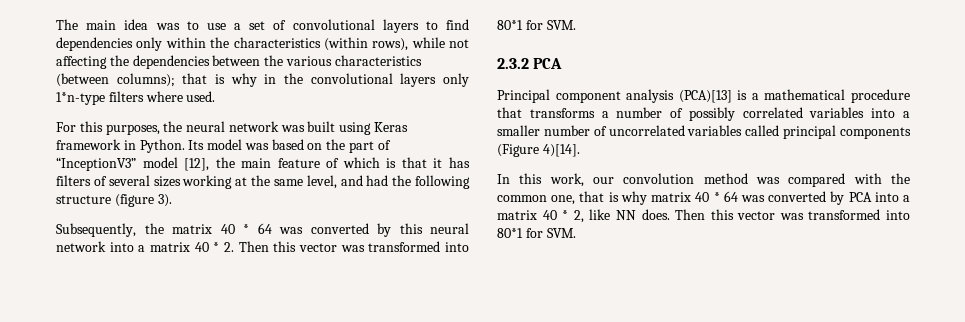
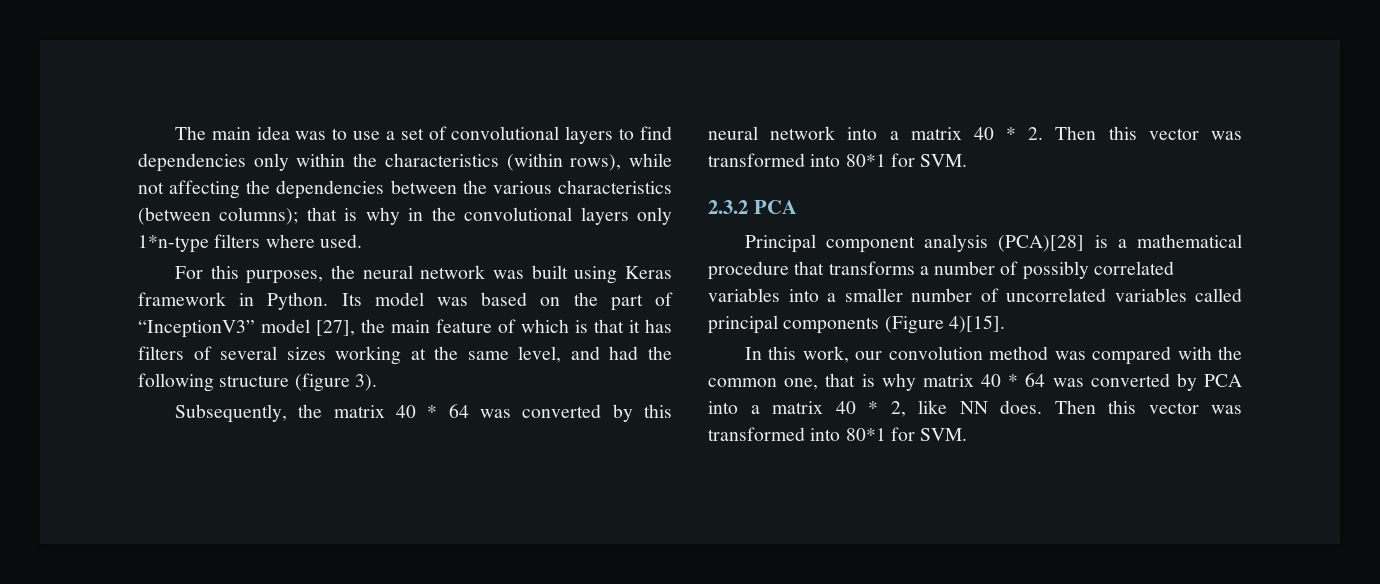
[184,158,210,171] [12], -> [316,320,355,336] [27],
[678,90,732,103] (PCA)[13] -> [998,235,1085,252] (PCA)[28]
[542,144,580,157] 4)[14]. -> [948,315,1005,333] 4)[15].

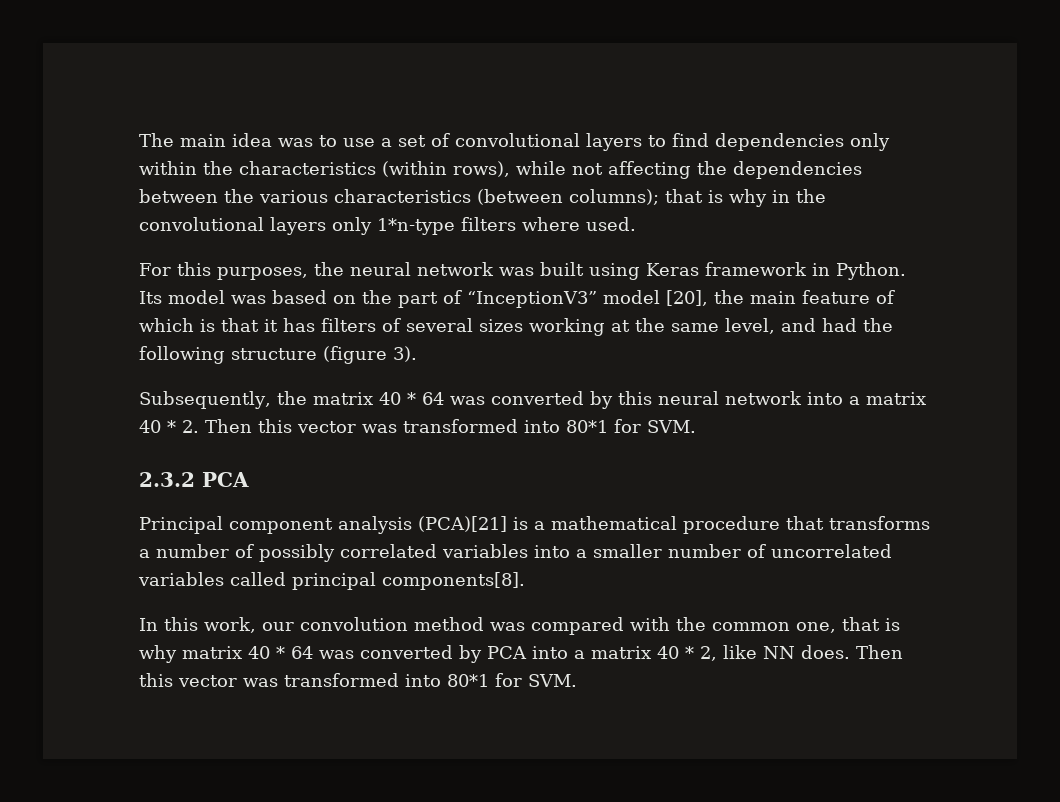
[316,320,355,336] [27], -> [666,290,708,306] [20],
[998,235,1085,252] (PCA)[28] -> [418,516,507,532] (PCA)[21]
[783,315,1005,334] components (Figure 4)[15]. -> [382,572,525,590] components[8].

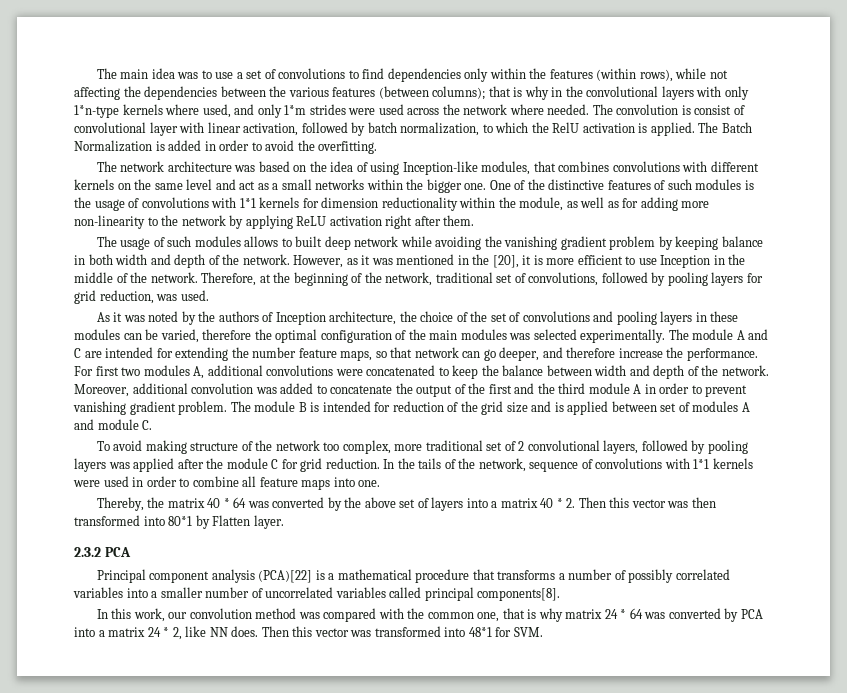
[455,133,642,151] convolutional layers -> [278,68,346,79] convolutions
[239,161,376,175] characteristics -> [549,69,593,79] features
[334,189,471,203] characteristics -> [332,87,376,97] features
(326, 226) none -> [696,86,722,97] with
[461,217,636,231] [139,262,906,280] [139,290,895,308] [139,318,893,336] [139,346,417,364] [139,391,271,409] filters where used. // For this purposes, the neural network was built using Keras framework in Python. Its model was based on the part of “InceptionV3” model [20], the main feature of which is that it has filters of several sizes working at the same level, and had the following structure (figure 3). // Subsequently, -> [122,104,745,118] [74,122,752,136] [74,140,378,154] [96,161,759,175] [74,179,754,193] [74,197,710,211] [74,215,475,229] [96,236,763,250] [74,254,746,268] [74,272,763,286] [74,290,209,304] [96,311,739,325] [74,329,769,343] [74,347,758,361] [74,365,769,379] [74,383,748,397] [73,401,750,415] [74,419,153,430] [96,440,748,454] [74,458,753,472] [73,476,381,490] [96,497,144,511] kernels where used, and only 1*m strides were used across the network where needed. The convolution is consist of convolutional layer with linear activation, followed by batch normalization, to which the RelU activation is applied. The Batch Normalization is added in order to avoid the overfitting. // The network architecture was based on the idea of using Inception-like modules, that combines convolutions with different kernels on the same level and act as a small networks within the bigger one. One of the distinctive features of such modules is the usage of convolutions with 1*1 kernels for dimension reductionality within the module, as well as for adding more non-linearity to the network by applying ReLU activation right after them. // The usage of such modules allows to built deep network while avoiding the vanishing gradient problem by keeping balance in both width and depth of the network. However, as it was mentioned in the [20], it is more efficient to use Inception in the middle of the network. Therefore, at the beginning of the network, traditional set of convolutions, followed by pooling layers for grid reduction, was used. // As it was noted by the authors of Inception architecture, the choice of the set of convolutions and pooling layers in these modules can be varied, therefore the optimal configuration of the main modules was selected experimentally. The module A and C are intended for extending the number feature maps, so that network can go deeper, and therefore increase the performance. For first two modules A, additional convolutions were concatenated to keep the balance between width and depth of the network. Moreover, additional convolution was added to concatenate the output of the first and the third module A in order to prevent vanishing gradient problem. The module B is intended for reduction of the grid size and is applied between set of modules A and module C. // To avoid making structure of the network too complex, more traditional set of 2 convolutional layers, followed by pooling layers was applied after the module C for grid reduction. In the tails of the network, sequence of convolutions with 1*1 kernels were used in order to combine all feature maps into one. // Thereby,
[617,391,802,405] this neural network -> [344,497,464,511] the above set of layers
[403,419,696,433] transformed into 80*1 for SVM. -> [691,497,716,508] [74,515,284,529] then transformed into 80*1 by Flatten layer.
[418,516,507,532] (PCA)[21] -> [258,570,313,583] (PCA)[22]
[248,646,270,659] 40 -> [604,609,618,619] 24
[657,646,679,659] 40 -> [147,627,161,637] 24
[447,674,489,687] 80*1 -> [468,627,492,637] 48*1

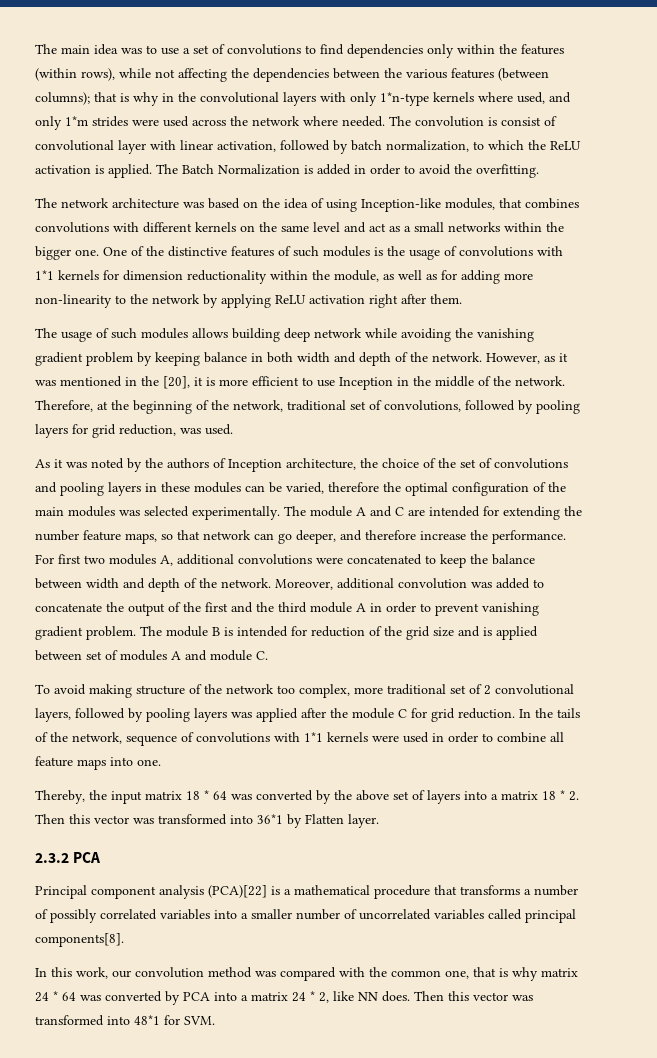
[552,122,580,133] RelU -> [550,141,581,150] ReLU
[281,236,323,247] to built -> [232,328,280,342] building
[167,498,221,508] matrix 40 -> [111,791,200,804] input matrix 18
[540,498,554,508] 40 -> [542,791,556,800] 18
[691,497,716,508] [74,515,193,526] then transformed into 80*1 -> [158,814,283,825] transformed into 36*1

